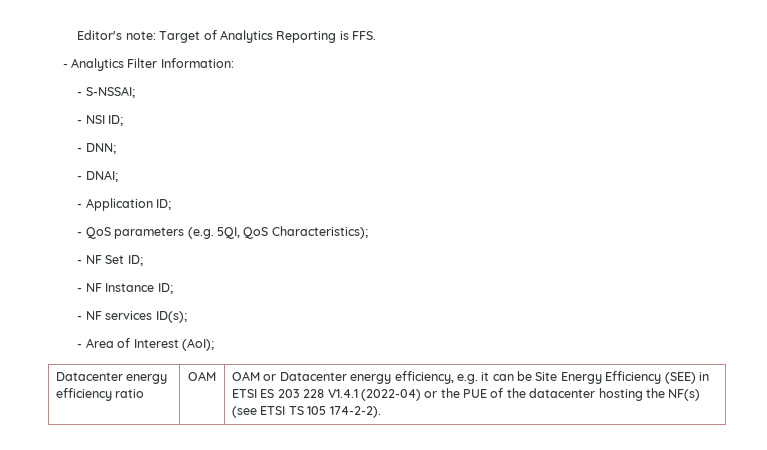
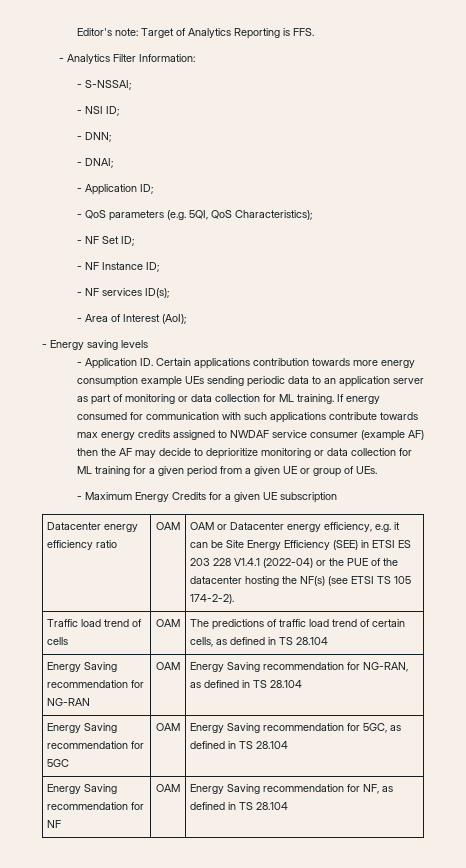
(214, 344) none -> [42,340,148,350] [76,358,415,369] [76,376,424,387] [76,394,380,405] [76,412,418,423] [76,430,424,441] [76,448,412,459] [76,466,377,477] [76,492,337,503] // - Energy saving levels // - Application ID. Certain applications contribution towards more energy consumption example UEs sending periodic data to an application server as part of monitoring or data collection for ML training. If energy consumed for communication with such applications contribute towards max energy credits assigned to NWDAF service consumer (example AF) then the AF may decide to deprioritize monitoring or data collection for ML training for a given period from a given UE or group of UEs. // - Maximum Energy Credits for a given UE subscription
(381, 412) none -> [46,619,142,627] [46,637,68,645] [156,619,180,627] [189,619,405,630] [189,637,328,647] [46,662,117,672] [46,680,144,688] [46,698,90,706] [156,662,180,670] [189,662,408,672] [189,680,302,688] [46,723,117,733] [46,741,144,749] [46,759,69,767] [156,723,180,731] [189,723,401,733] [189,741,288,749] [46,784,117,794] [46,802,144,810] [46,820,61,828] [156,784,180,792] [189,784,393,794] [189,802,288,810] // Traffic load trend of cells | OAM | The predictions of traffic load trend of certain cells, as defined in TS 28.104 // Energy Saving recommendation for NG-RAN | OAM | Energy Saving recommendation for NG-RAN, as defined in TS 28.104 // Energy Saving recommendation for 5GC | OAM | Energy Saving recommendation for 5GC, as defined in TS 28.104 // Energy Saving recommendation for NF | OAM | Energy Saving recommendation for NF, as defined in TS 28.104

